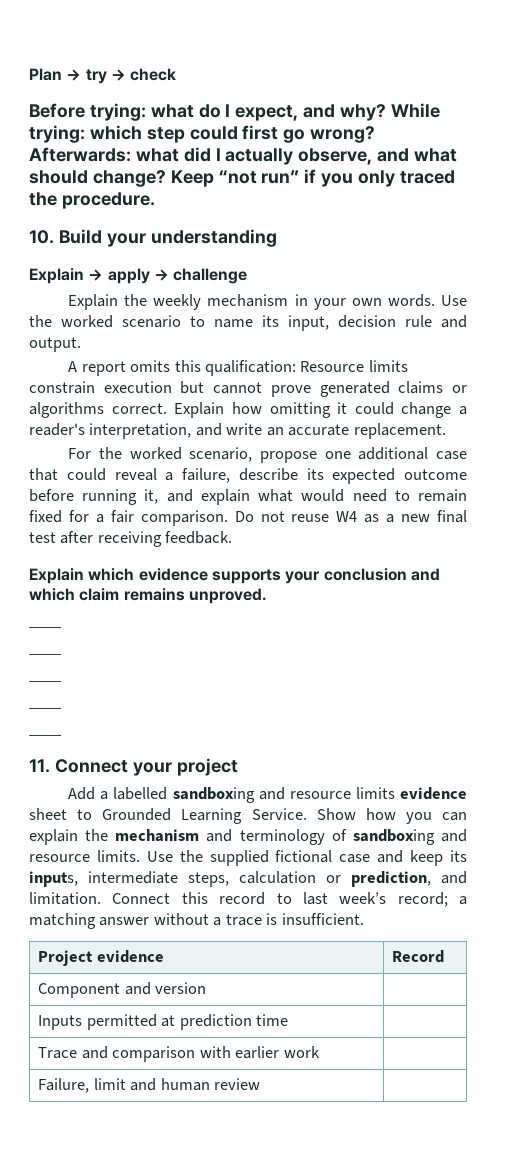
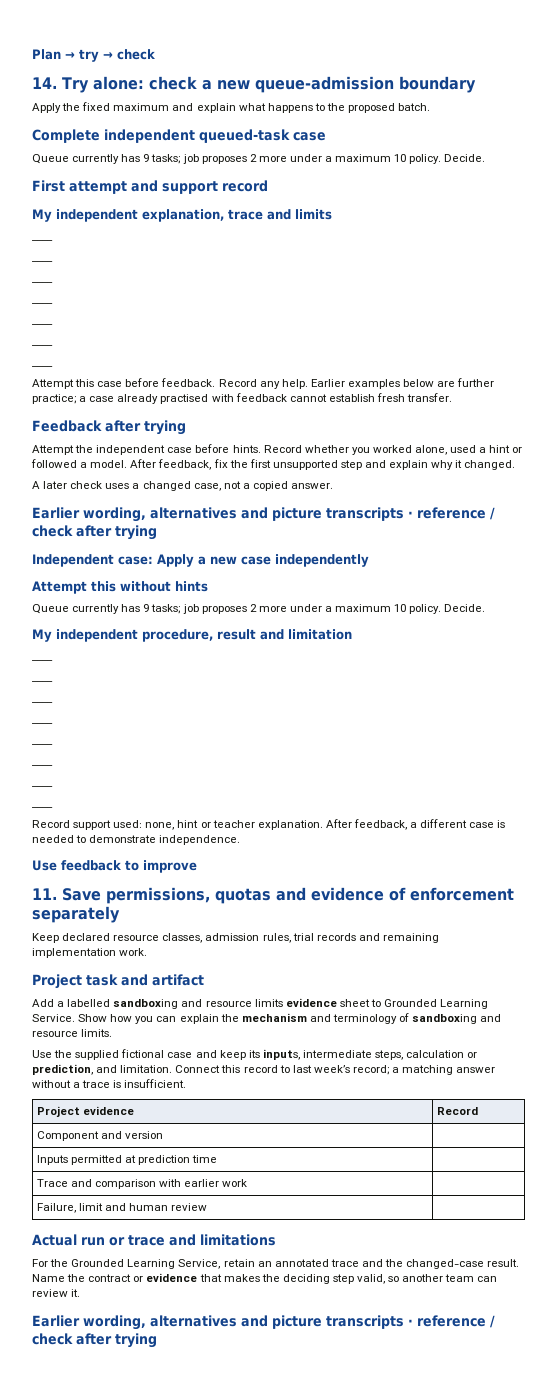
[29,103,440,121] [29,125,376,143] [29,147,458,165] [29,169,455,187] [29,192,155,209] [29,229,277,247] [29,268,248,284] [68,294,468,310] [29,315,467,331] [29,337,81,352] [68,360,408,376] [29,381,468,397] [29,402,467,418] [29,423,446,439] [68,447,467,463] [29,468,467,484] [29,489,468,505] [29,510,468,526] [29,531,233,547] [29,568,440,584] [29,588,267,604] [29,626,62,628] [29,653,62,655] [29,680,62,682] [29,707,62,709] [29,734,62,736] [29,758,238,776] Before trying: what do I expect, and why? While trying: which step could first go wrong? Afterwards: what did I actually observe, and what should change? Keep “not run” if you only traced the procedure. // 10. Build your understanding // Explain → apply → challenge // Explain the weekly mechanism in your own words. Use the worked scenario to name its input, decision rule and output. // A report omits this qualification: Resource limits constrain execution but cannot prove generated claims or algorithms correct. Explain how omitting it could change a reader's interpretation, and write an accurate replacement. // For the worked scenario, propose one additional case that could reveal a failure, describe its expected outcome before running it, and explain what would need to remain fixed for a fair comparison. Do not reuse W4 as a new final test after receiving feedback. // Explain which evidence supports your conclusion and which claim remains unproved. // ____ // ____ // ____ // ____ // ____ // 11. Connect your project -> [32,76,476,93] [32,102,431,113] [32,129,326,143] [32,154,486,164] [32,180,268,194] [32,209,332,222] [32,240,53,241] [32,261,53,262] [32,282,53,283] [32,303,53,304] [32,324,53,325] [32,345,53,346] [32,366,53,367] [32,378,495,389] [32,393,453,404] [32,420,186,435] [32,444,523,455] [31,459,516,470] [32,481,334,491] [32,507,495,522] [32,525,157,540] [32,554,369,567] [32,581,208,594] [32,604,486,614] [32,629,352,642] [32,660,53,661] [32,681,53,682] [32,702,53,703] [32,723,53,724] [32,744,53,745] [32,765,53,766] [32,786,53,787] [32,807,53,808] [32,819,506,830] [32,835,241,845] [32,860,197,873] [32,887,514,904] [32,906,120,923] [32,933,439,943] [32,948,148,958] [32,974,204,989] 14. Try alone: check a new queue-admission boundary // Apply the fixed maximum and explain what happens to the proposed batch. // Complete independent queued-task case // Queue currently has 9 tasks; job proposes 2 more under a maximum 10 policy. Decide. // First attempt and support record // My independent explanation, trace and limits // ____ // ____ // ____ // ____ // ____ // ____ // ____ // Attempt this case before feedback. Record any help. Earlier examples below are further practice; a case already practised with feedback cannot establish fresh transfer. // Feedback after trying // Attempt the independent case before hints. Record whether you worked alone, used a hint or followed a model. After feedback, fix the first unsupported step and explain why it changed. // A later check uses a changed case, not a copied answer. // Earlier wording, alternatives and picture transcripts · reference / check after trying // Independent case: Apply a new case independently // Attempt this without hints // Queue currently has 9 tasks; job proposes 2 more under a maximum 10 policy. Decide. // My independent procedure, result and limitation // ____ // ____ // ____ // ____ // ____ // ____ // ____ // ____ // Record support used: none, hint or teacher explanation. After feedback, a different case is needed to demonstrate independence. // Use feedback to improve // 11. Save permissions, quotas and evidence of enforcement separately // Keep declared resource classes, admission rules, trial records and remaining implementation work. // Project task and artifact
(140, 856) none -> (113, 1033) //
(261, 1084) none -> [32,1234,276,1246] [32,1259,520,1269] [32,1273,498,1284] [32,1289,81,1297] [32,1315,495,1330] [32,1333,157,1348] // Actual run or trace and limitations // For the Grounded Learning Service, retain an annotated trace and the changed-case result. Name the contract or evidence that makes the deciding step valid, so another team can review it. // Earlier wording, alternatives and picture transcripts · reference / check after trying

